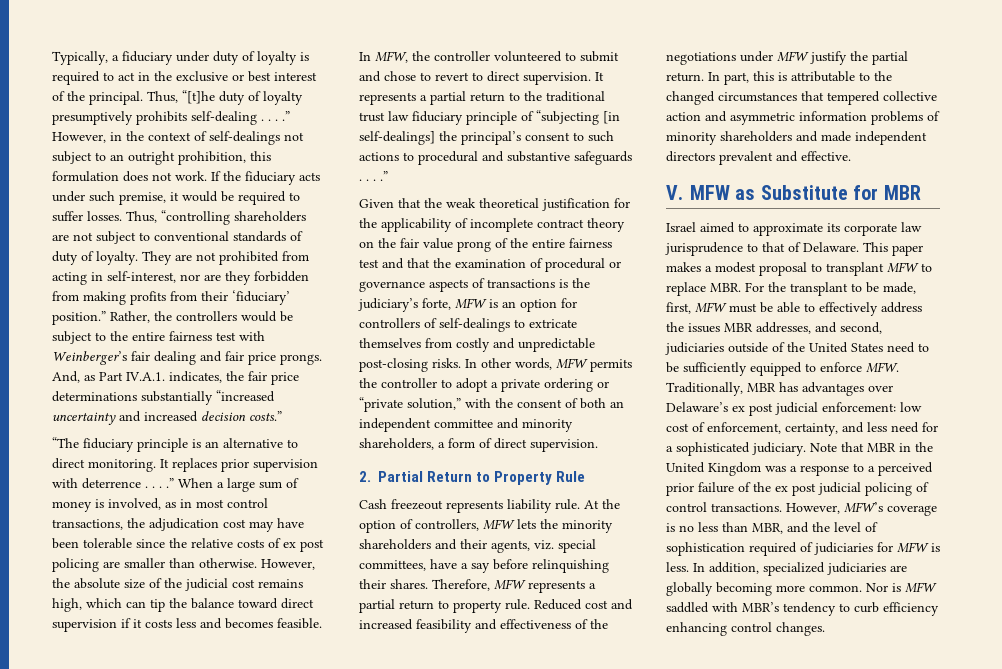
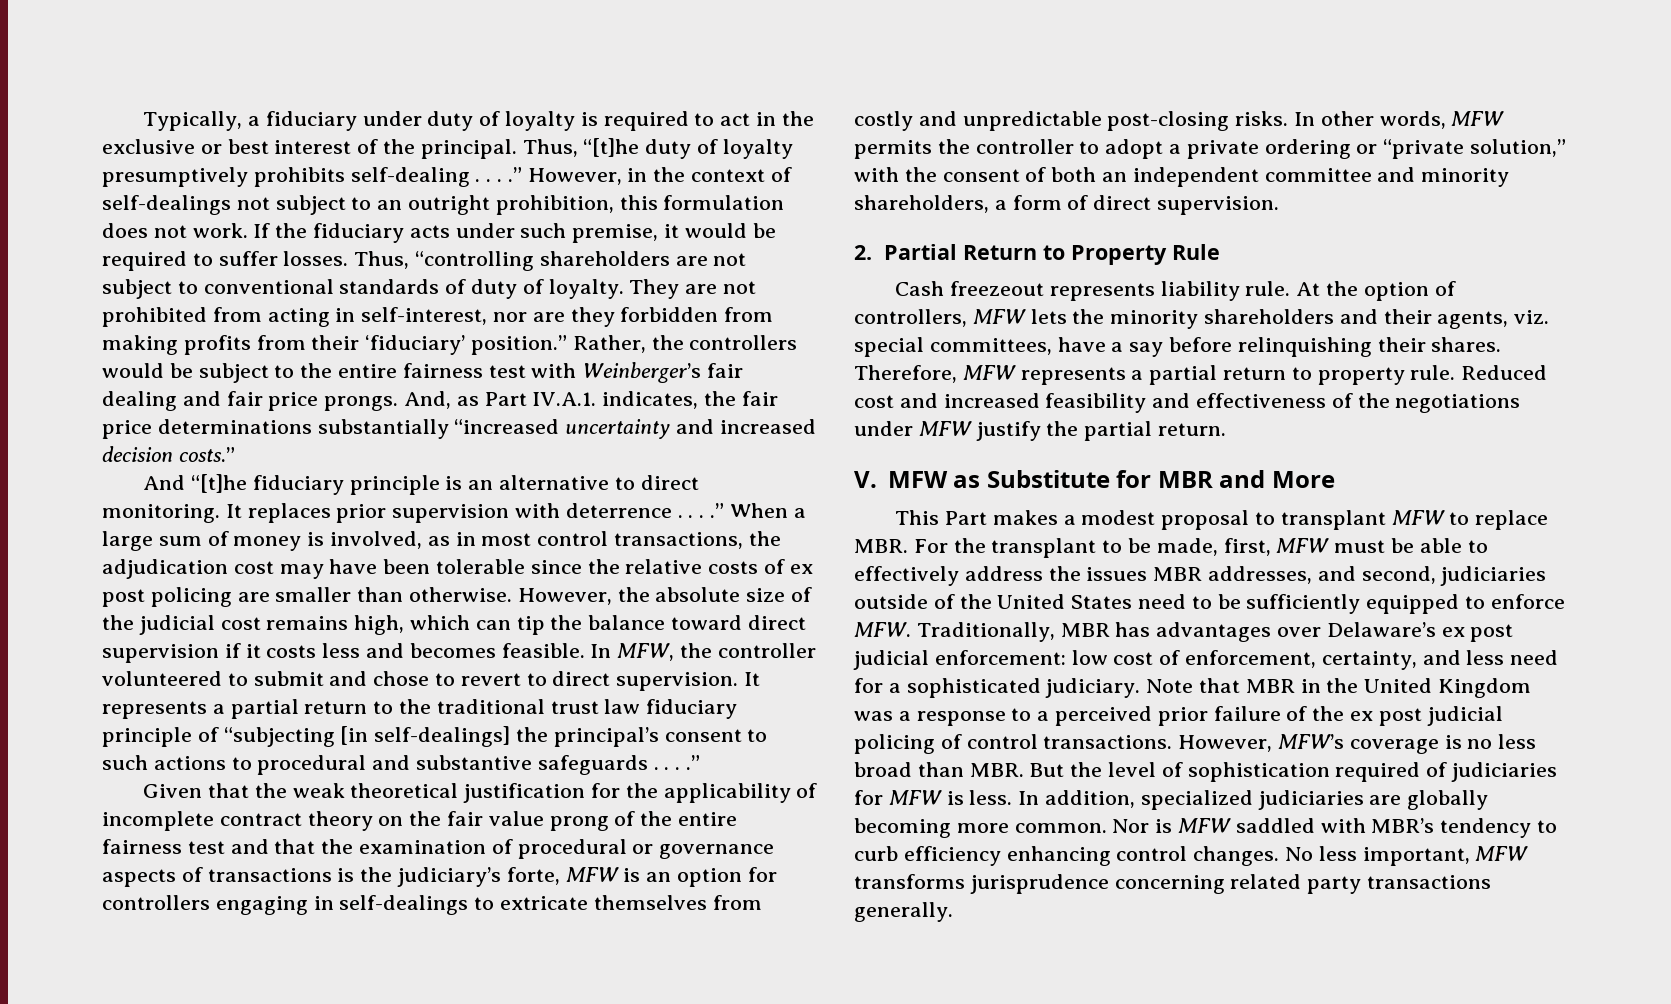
[52,437,79,448] “The -> [143,474,247,493] And “[t]he
[424,318,437,328] of -> [215,896,334,915] engaging in
[708,71,892,85] [666,91,937,105] [666,111,940,125] [666,131,927,145] [666,151,851,165] In part, this is attributable to the changed circumstances that tempered collective action and asymmetric information problems of minority shareholders and made independent directors prevalent and effective. -> (1227, 429) none
[666,222,922,236] [665,242,923,256] // Israel aimed to approximate its corporate law jurisprudence to that of Delaware. This paper -> [1219,470,1335,488] [895,510,987,525] and More // This Part
[722,522,809,534] than MBR, and -> [854,762,1065,777] broad than MBR. But
(825, 629) none -> [1285,846,1529,866] [854,874,1492,894] [854,902,953,922] No less important, MFW transforms jurisprudence concerning related party transactions generally.

